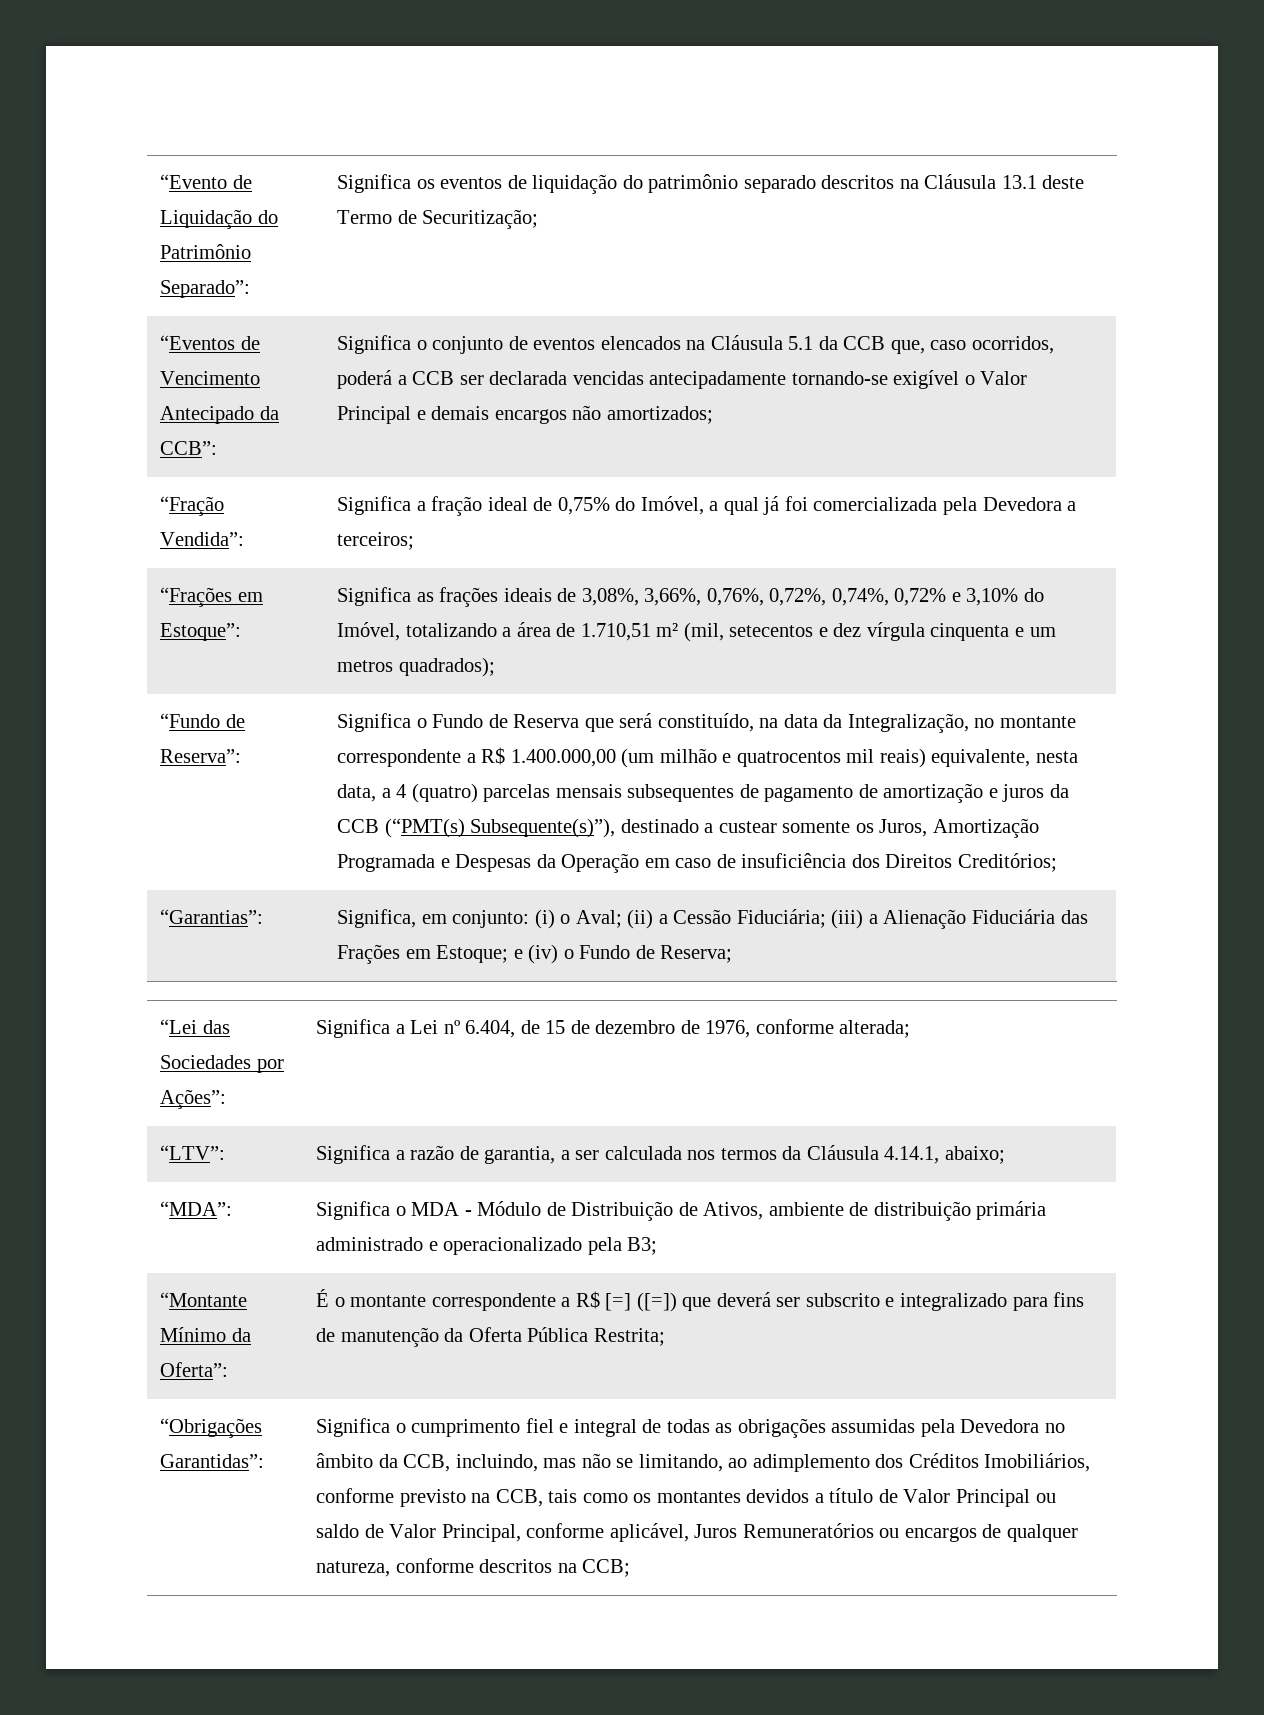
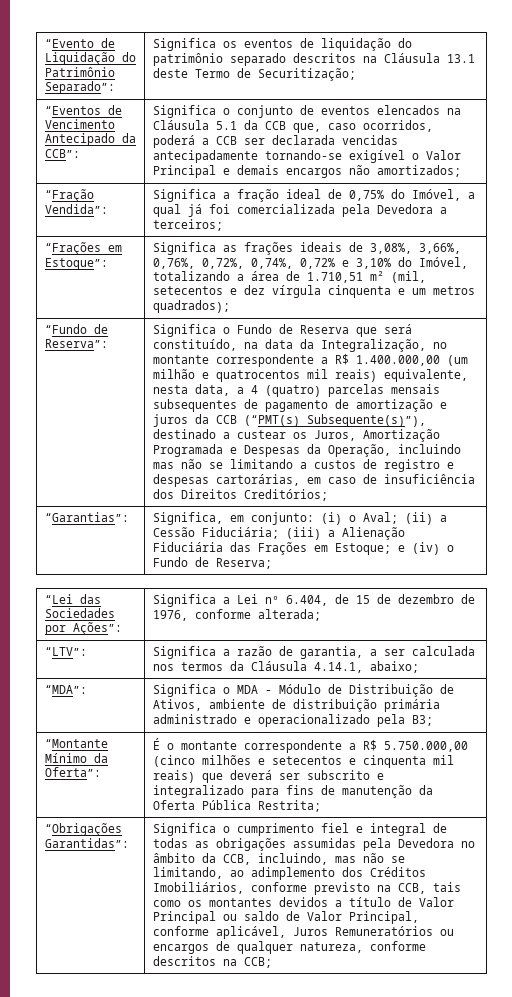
[782,821,851,833] somente -> (286, 434) none
[561,853,640,873] Operação -> [327,444,461,457] [152,459,454,472] [152,474,300,487] Operação, incluindo mas não se limitando a custos de registro e despesas cartorárias,
[605,1292,677,1312] [=] ([=]) -> [383,741,468,752] [152,755,454,768] [152,770,195,783] 5.750.000,00 (cinco milhões e setecentos e cinquenta mil reais)

